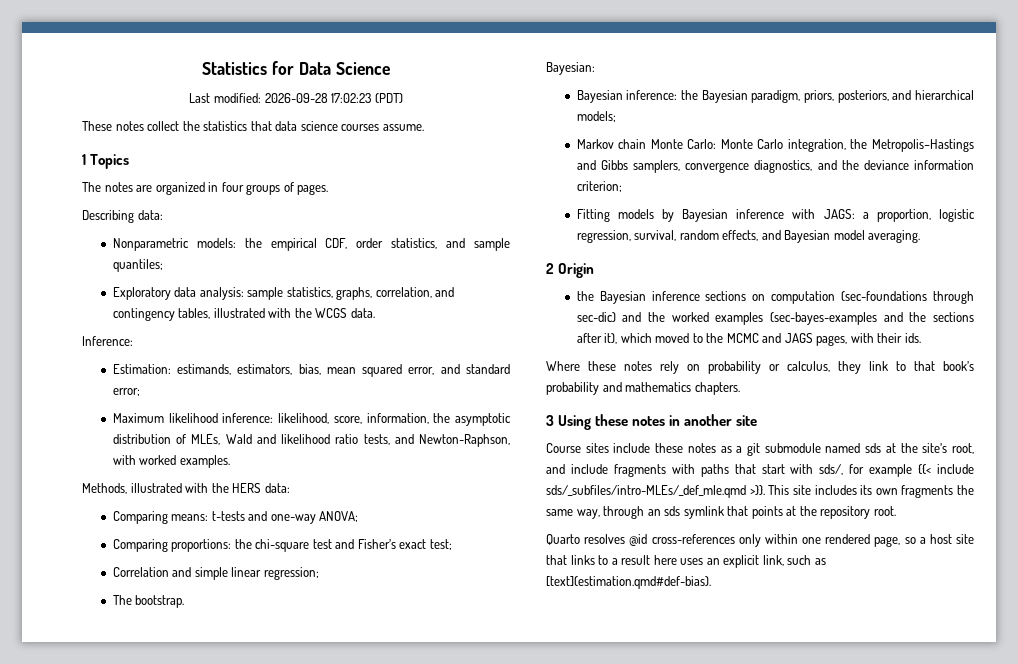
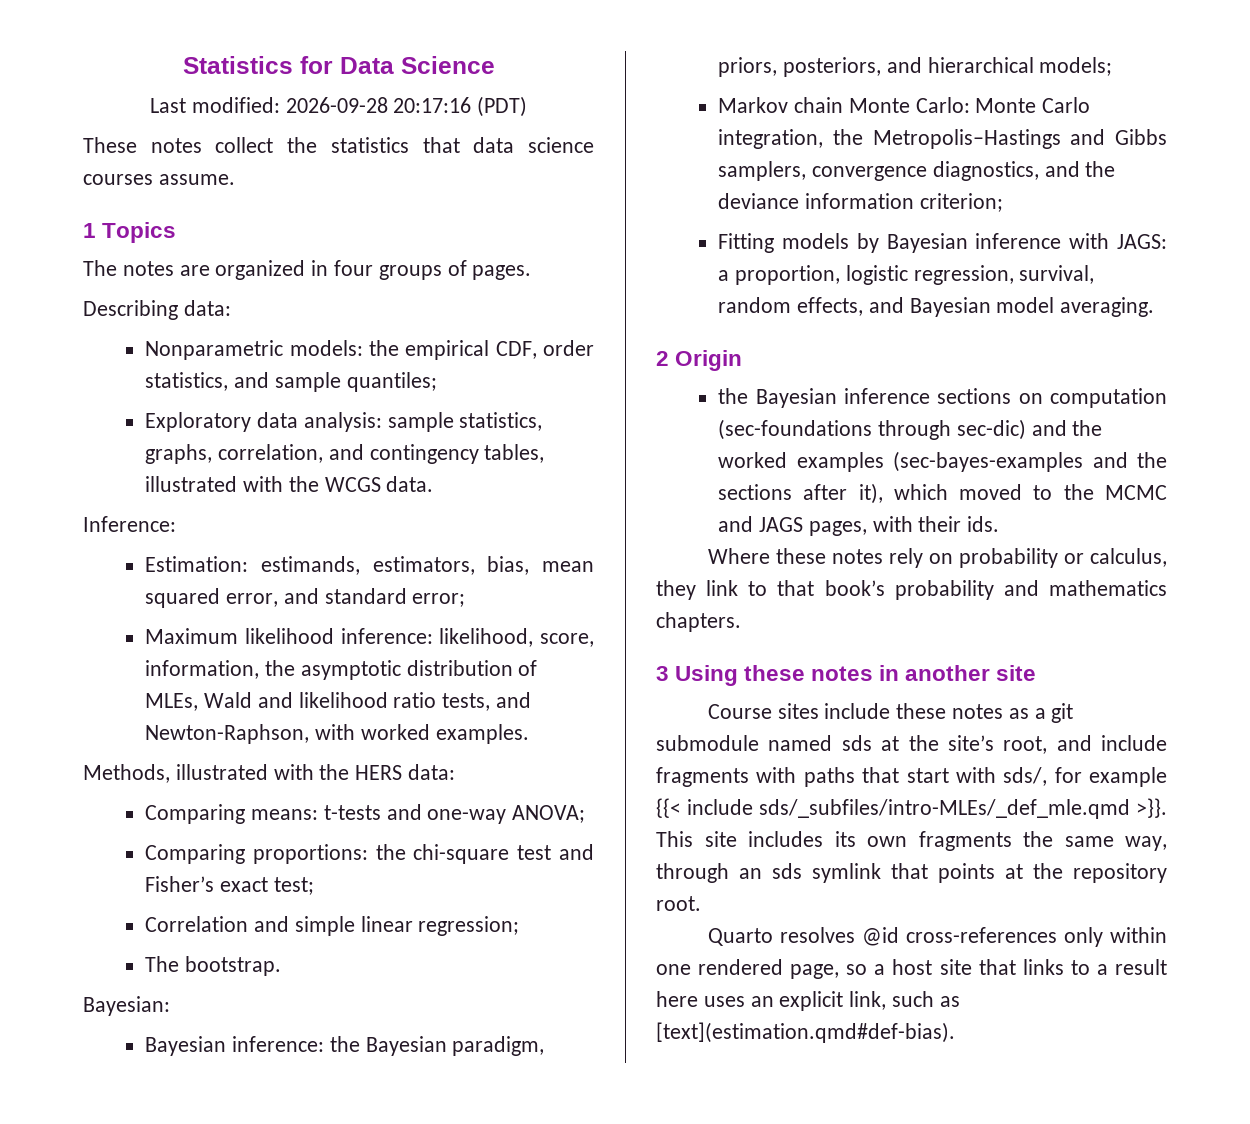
[331,93,372,103] 17:02:23 -> [393,97,472,113] 20:17:16

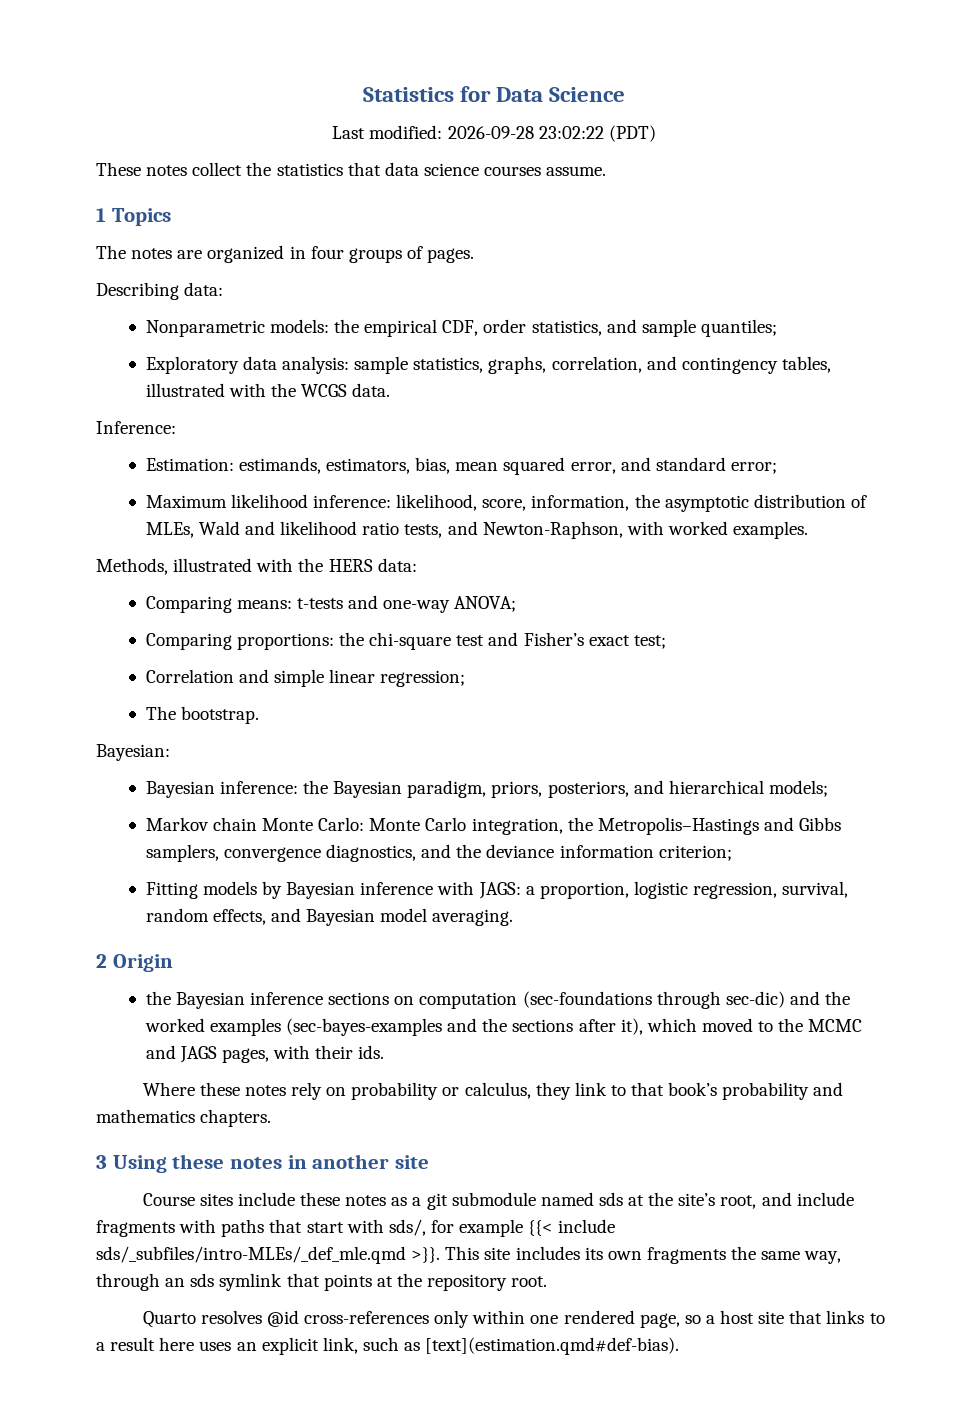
[393,97,472,113] 20:17:16 -> [538,126,604,139] 23:02:22

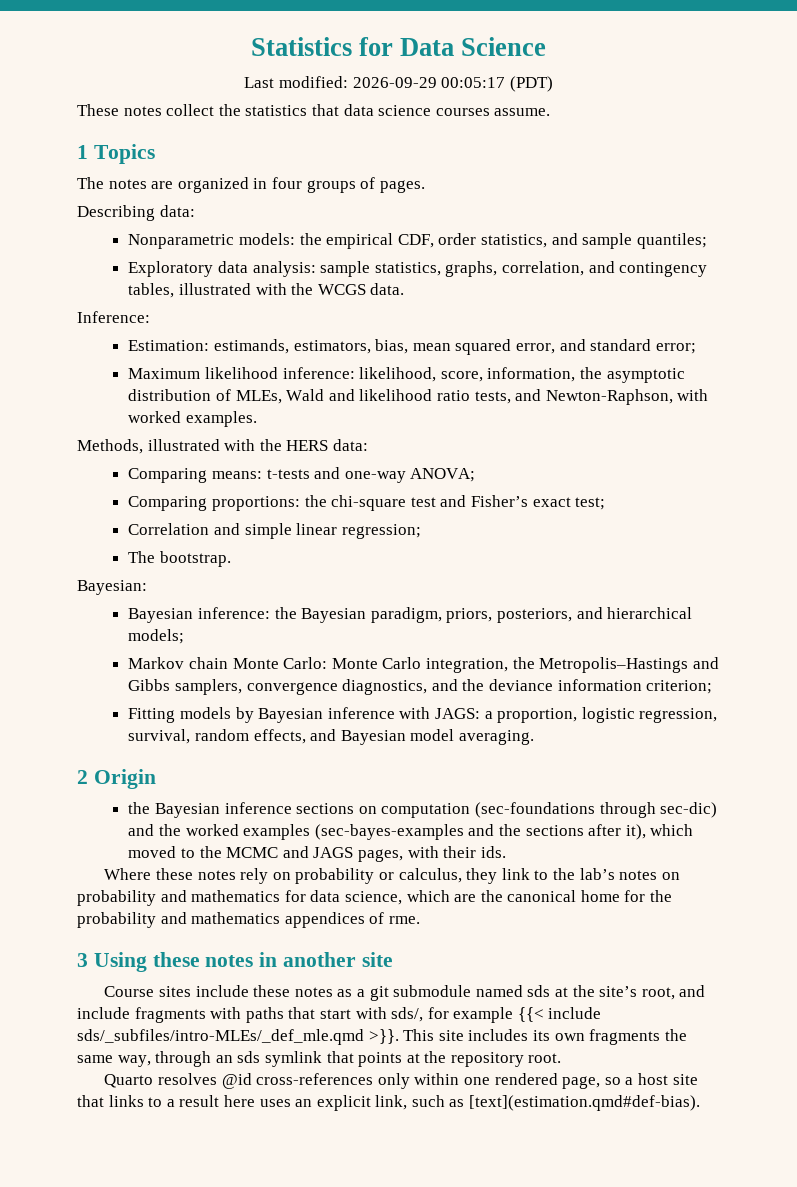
[447,126,604,139] 2026-09-28 23:02:22 -> [352,77,506,88] 2026-09-29 00:05:17
[631,1082,844,1100] [96,1109,272,1127] that book’s probability and mathematics chapters. -> [552,868,680,880] [77,890,673,906] [77,912,420,928] the lab’s notes on probability and mathematics for data science, which are the canonical home for the probability and mathematics appendices of rme.

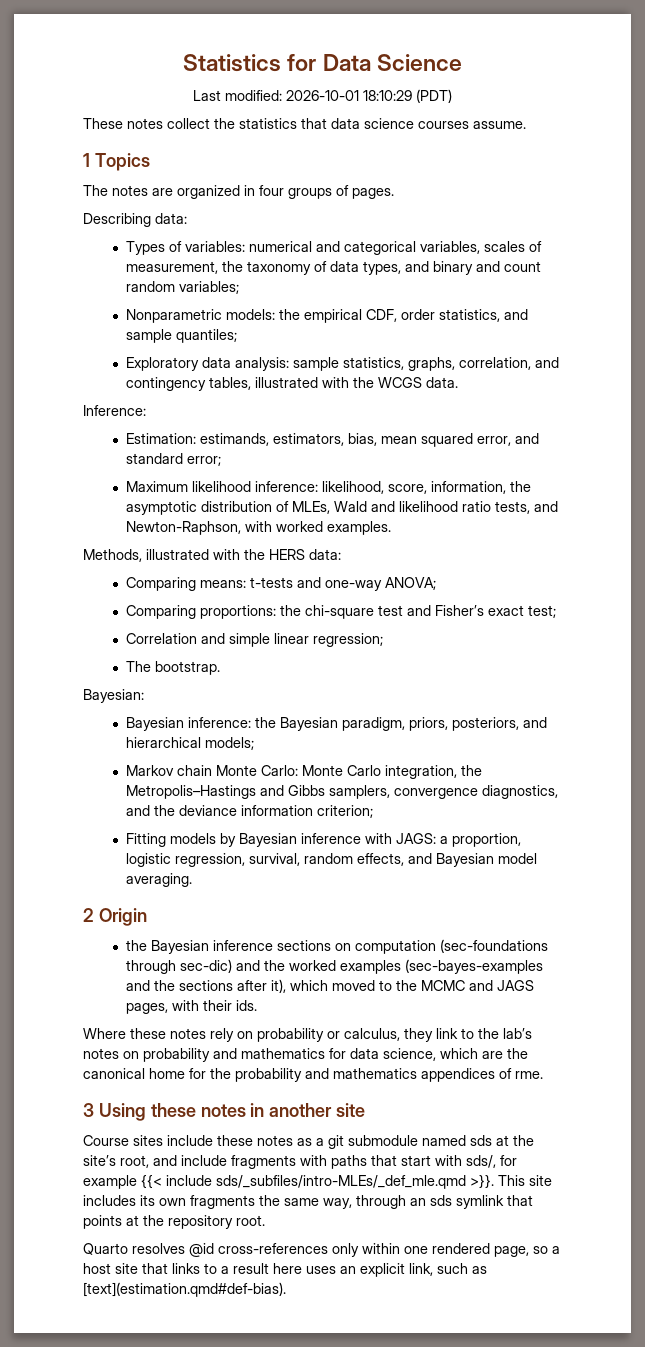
[352,77,506,88] 2026-09-29 00:05:17 -> [286,90,412,101] 2026-10-01 18:10:29
(195, 211) none -> [126,241,543,255] [126,261,542,275] [126,281,240,294] // Types of variables: numerical and categorical variables, scales of measurement, the taxonomy of data types, and binary and count random variables;

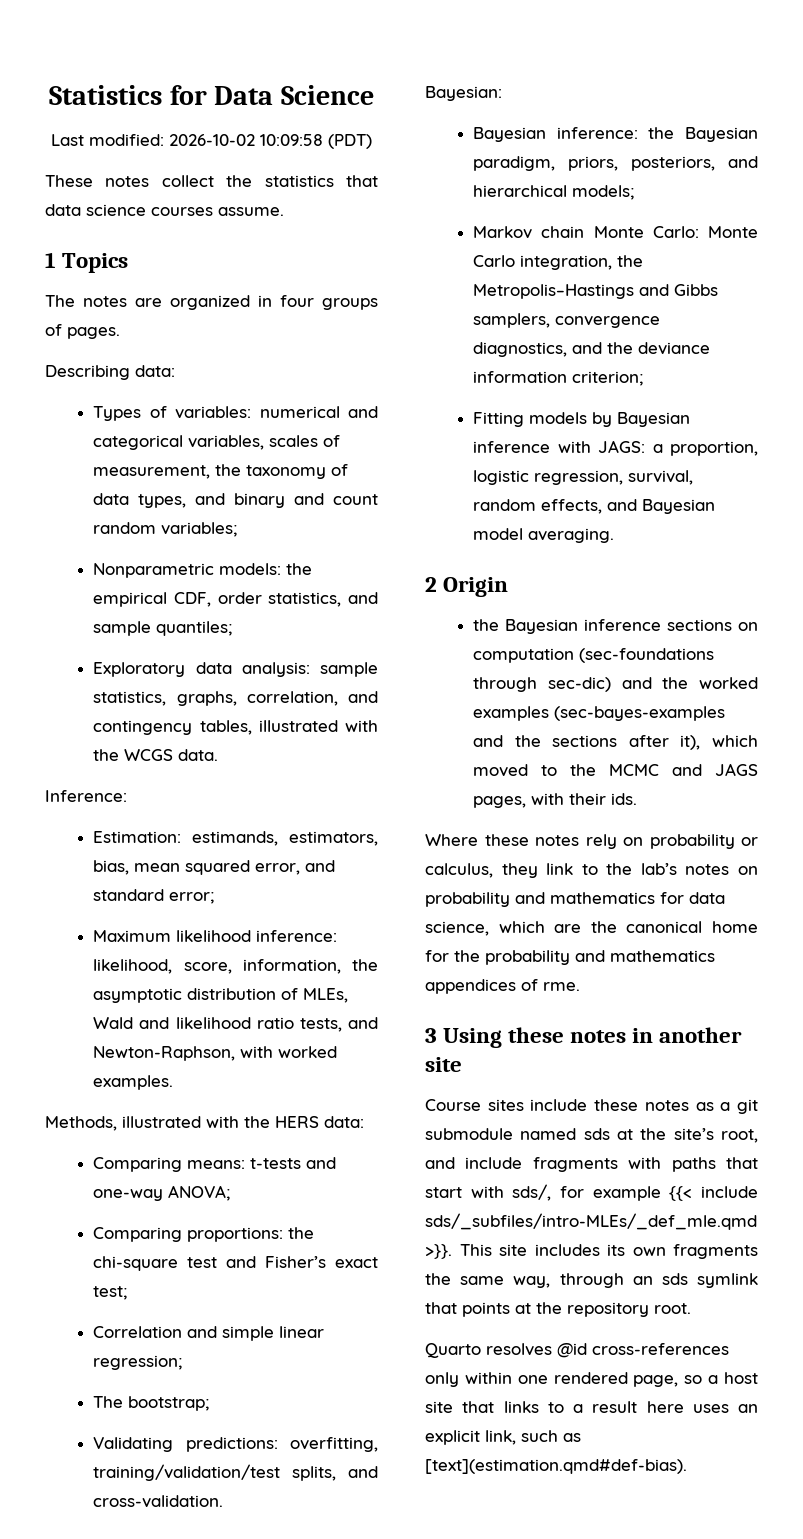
[286,90,412,101] 2026-10-01 18:10:29 -> [169,134,323,146] 2026-10-02 10:09:58
[155,661,221,675] bootstrap. -> [128,1396,210,1411] [93,1437,378,1452] [93,1464,378,1481] [93,1495,224,1508] bootstrap; // Validating predictions: overfitting, training/validation/test splits, and cross-validation.

